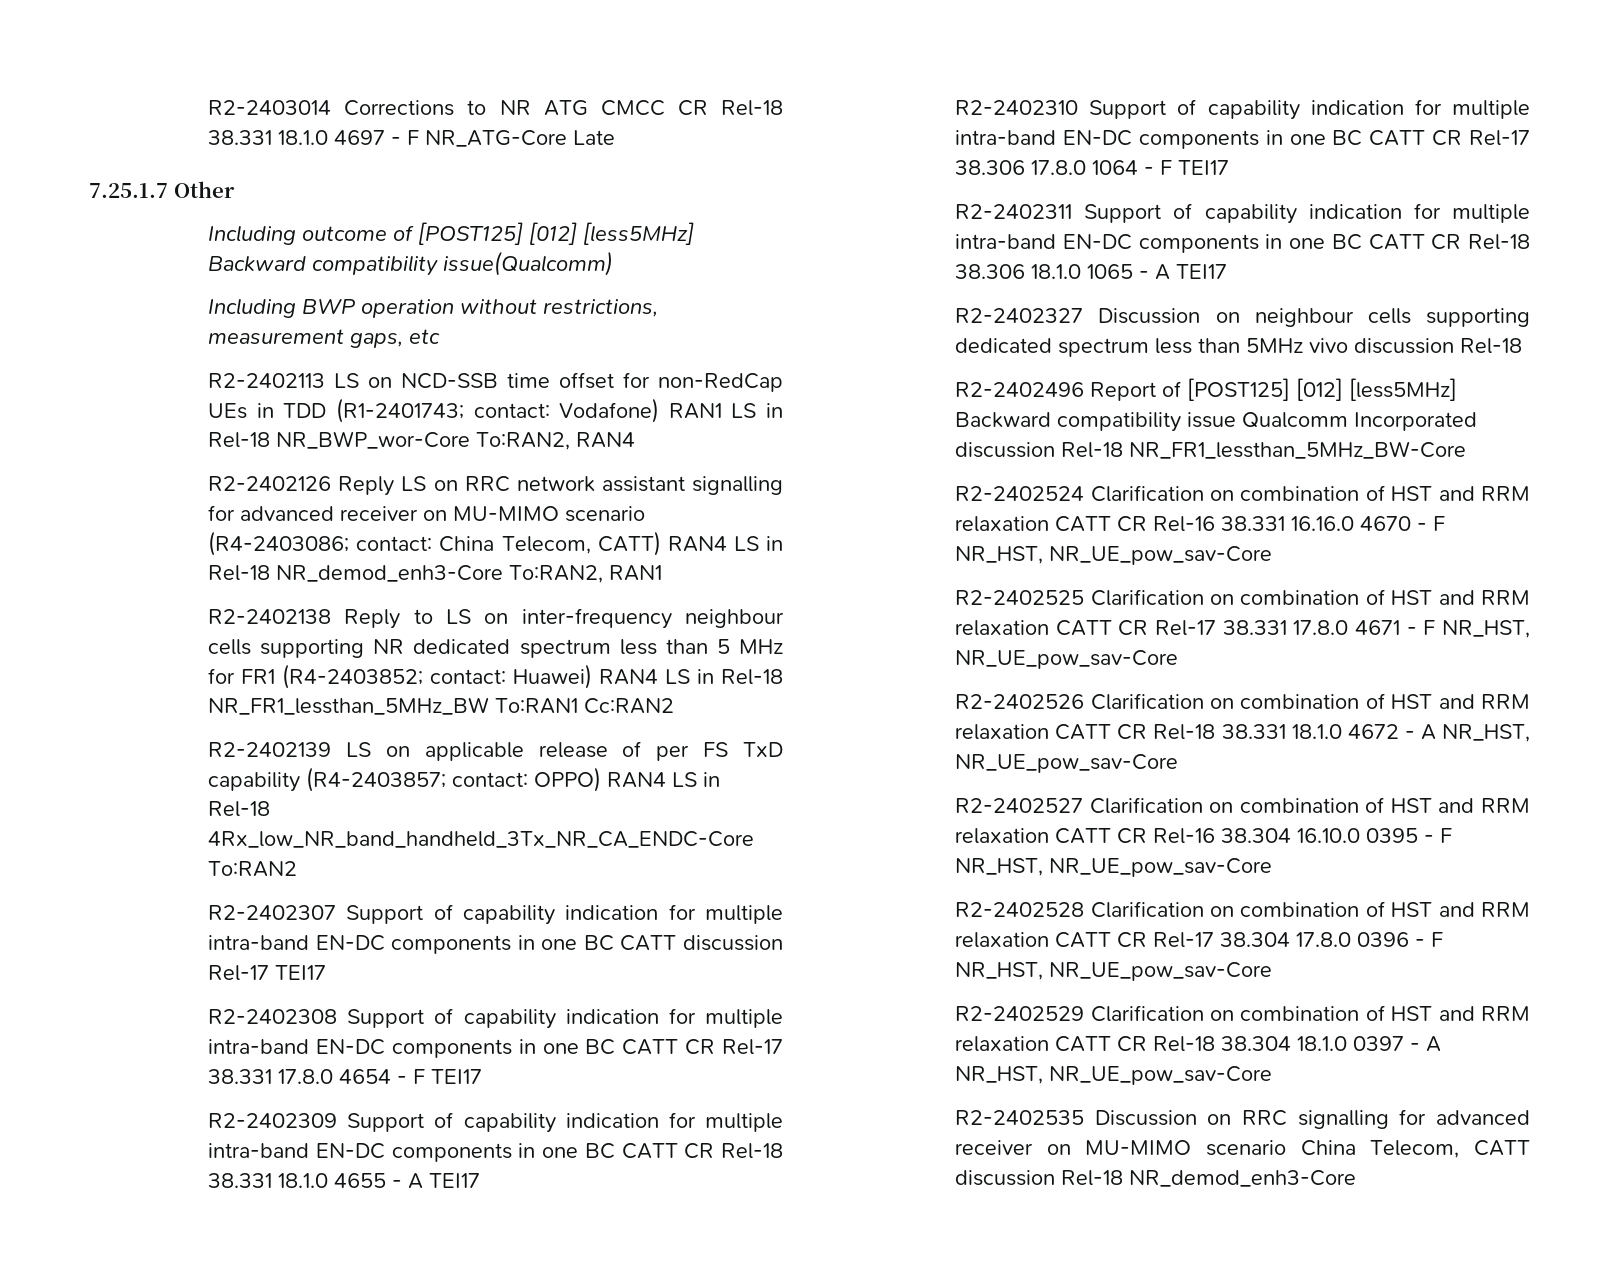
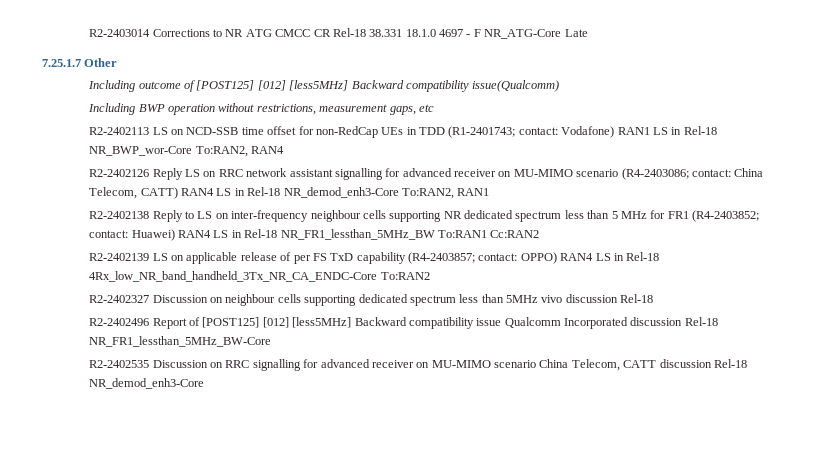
[208,904,783,925] [208,935,783,954] [208,965,327,981] [208,1008,783,1029] [208,1039,783,1058] [208,1069,483,1084] [208,1112,783,1133] [208,1143,783,1162] [208,1173,481,1189] [955,99,1530,120] [955,130,1530,149] [955,160,1230,175] [955,203,1530,224] [955,234,1530,253] [955,264,1228,280] // R2-2402307 Support of capability indication for multiple intra-band EN-DC components in one BC CATT discussion Rel-17 TEI17 // R2-2402308 Support of capability indication for multiple intra-band EN-DC components in one BC CATT CR Rel-17 38.331 17.8.0 4654 - F TEI17 // R2-2402309 Support of capability indication for multiple intra-band EN-DC components in one BC CATT CR Rel-18 38.331 18.1.0 4655 - A TEI17 // R2-2402310 Support of capability indication for multiple intra-band EN-DC components in one BC CATT CR Rel-17 38.306 17.8.0 1064 - F TEI17 // R2-2402311 Support of capability indication for multiple intra-band EN-DC components in one BC CATT CR Rel-18 38.306 18.1.0 1065 - A TEI17 -> (430, 276) none
[955,485,1530,502] [955,516,1446,532] [955,546,1273,565] [955,589,1530,606] [955,620,1530,638] [955,650,1179,669] [955,693,1530,710] [955,724,1531,742] [955,754,1179,773] [955,797,1530,814] [955,828,1453,844] [955,858,1273,877] [955,901,1530,918] [955,932,1444,948] [955,962,1273,981] [955,1005,1530,1022] [955,1036,1442,1052] [955,1066,1273,1085] // R2-2402524 Clarification on combination of HST and RRM relaxation CATT CR Rel-16 38.331 16.16.0 4670 - F NR_HST, NR_UE_pow_sav-Core // R2-2402525 Clarification on combination of HST and RRM relaxation CATT CR Rel-17 38.331 17.8.0 4671 - F NR_HST, NR_UE_pow_sav-Core // R2-2402526 Clarification on combination of HST and RRM relaxation CATT CR Rel-18 38.331 18.1.0 4672 - A NR_HST, NR_UE_pow_sav-Core // R2-2402527 Clarification on combination of HST and RRM relaxation CATT CR Rel-16 38.304 16.10.0 0395 - F NR_HST, NR_UE_pow_sav-Core // R2-2402528 Clarification on combination of HST and RRM relaxation CATT CR Rel-17 38.304 17.8.0 0396 - F NR_HST, NR_UE_pow_sav-Core // R2-2402529 Clarification on combination of HST and RRM relaxation CATT CR Rel-18 38.304 18.1.0 0397 - A NR_HST, NR_UE_pow_sav-Core -> (272, 341) none

